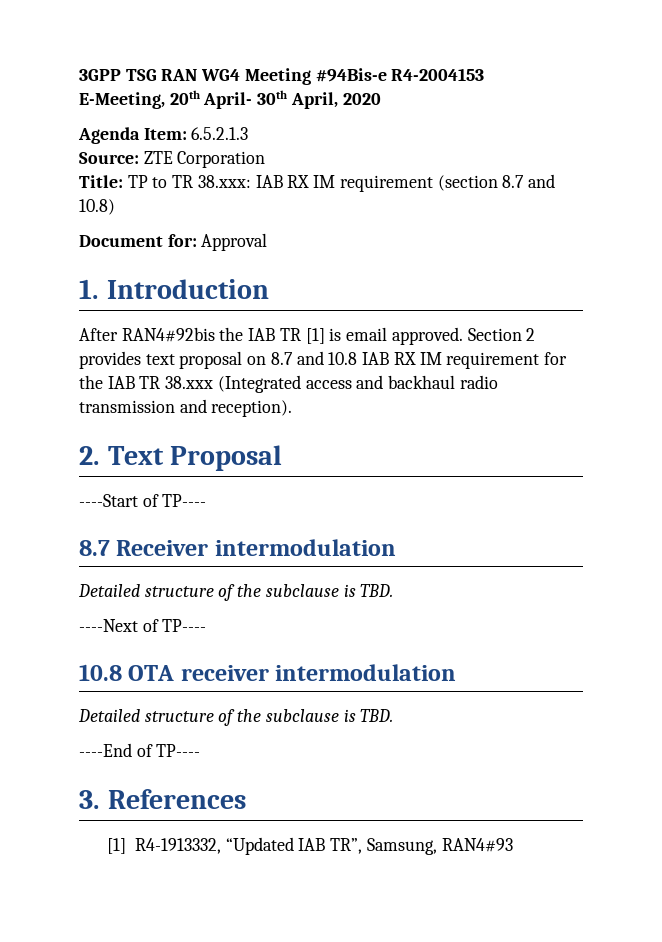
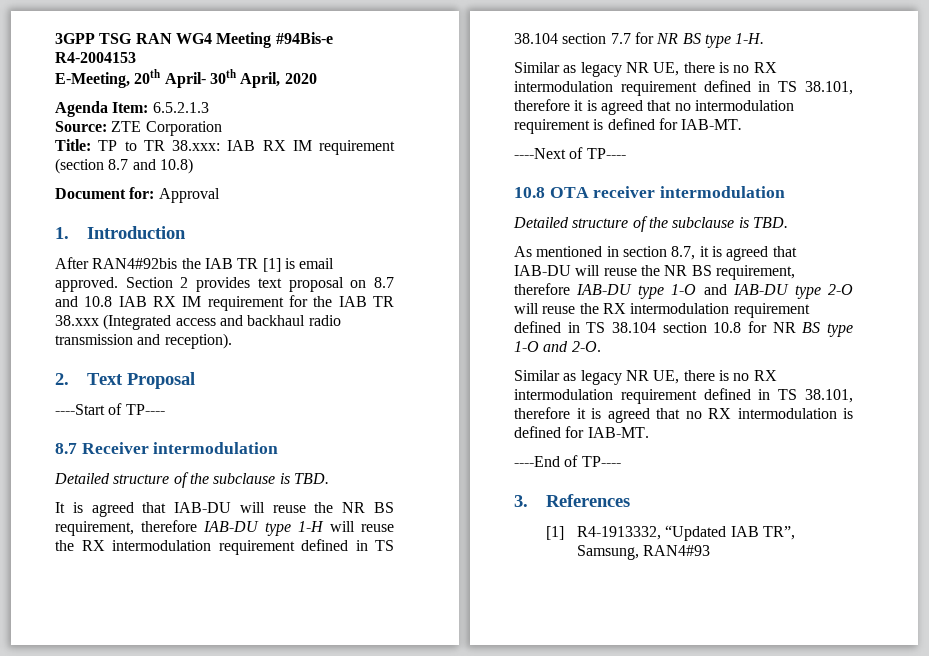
(394, 590) none -> [55,502,394,517] [55,520,394,536] [55,539,394,555] [514,32,765,48] [514,62,777,77] [514,80,853,96] [514,99,794,115] [514,118,743,134] // It is agreed that IAB-DU will reuse the NR BS requirement, therefore IAB-DU type 1-H will reuse the RX intermodulation requirement defined in TS 38.104 section 7.7 for NR BS type 1-H. // Similar as legacy NR UE, there is no RX intermodulation requirement defined in TS 38.101, therefore it is agreed that no intermodulation requirement is defined for IAB-MT.
(394, 715) none -> [514,246,797,261] [514,265,795,280] [514,283,853,299] [514,303,810,318] [514,321,853,337] [514,341,601,352] [514,370,777,385] [514,388,853,404] [514,407,853,423] [514,426,649,438] // As mentioned in section 8.7, it is agreed that IAB-DU will reuse the NR BS requirement, therefore IAB-DU type 1-O and IAB-DU type 2-O will reuse the RX intermodulation requirement defined in TS 38.104 section 10.8 for NR BS type 1-O and 2-O. // Similar as legacy NR UE, there is no RX intermodulation requirement defined in TS 38.101, therefore it is agreed that no RX intermodulation is defined for IAB-MT.

